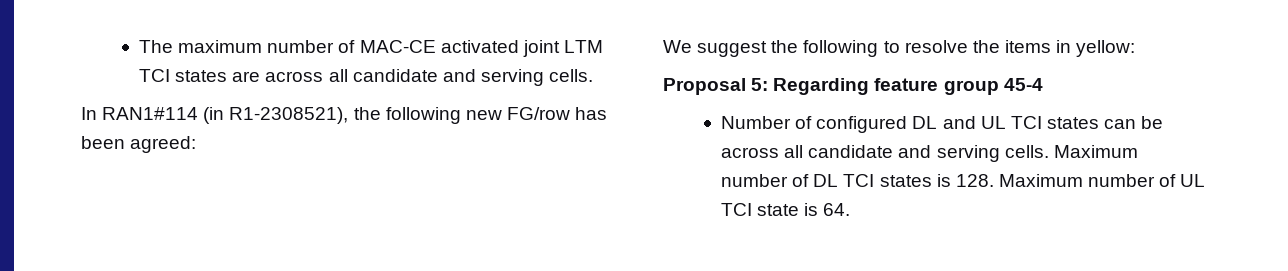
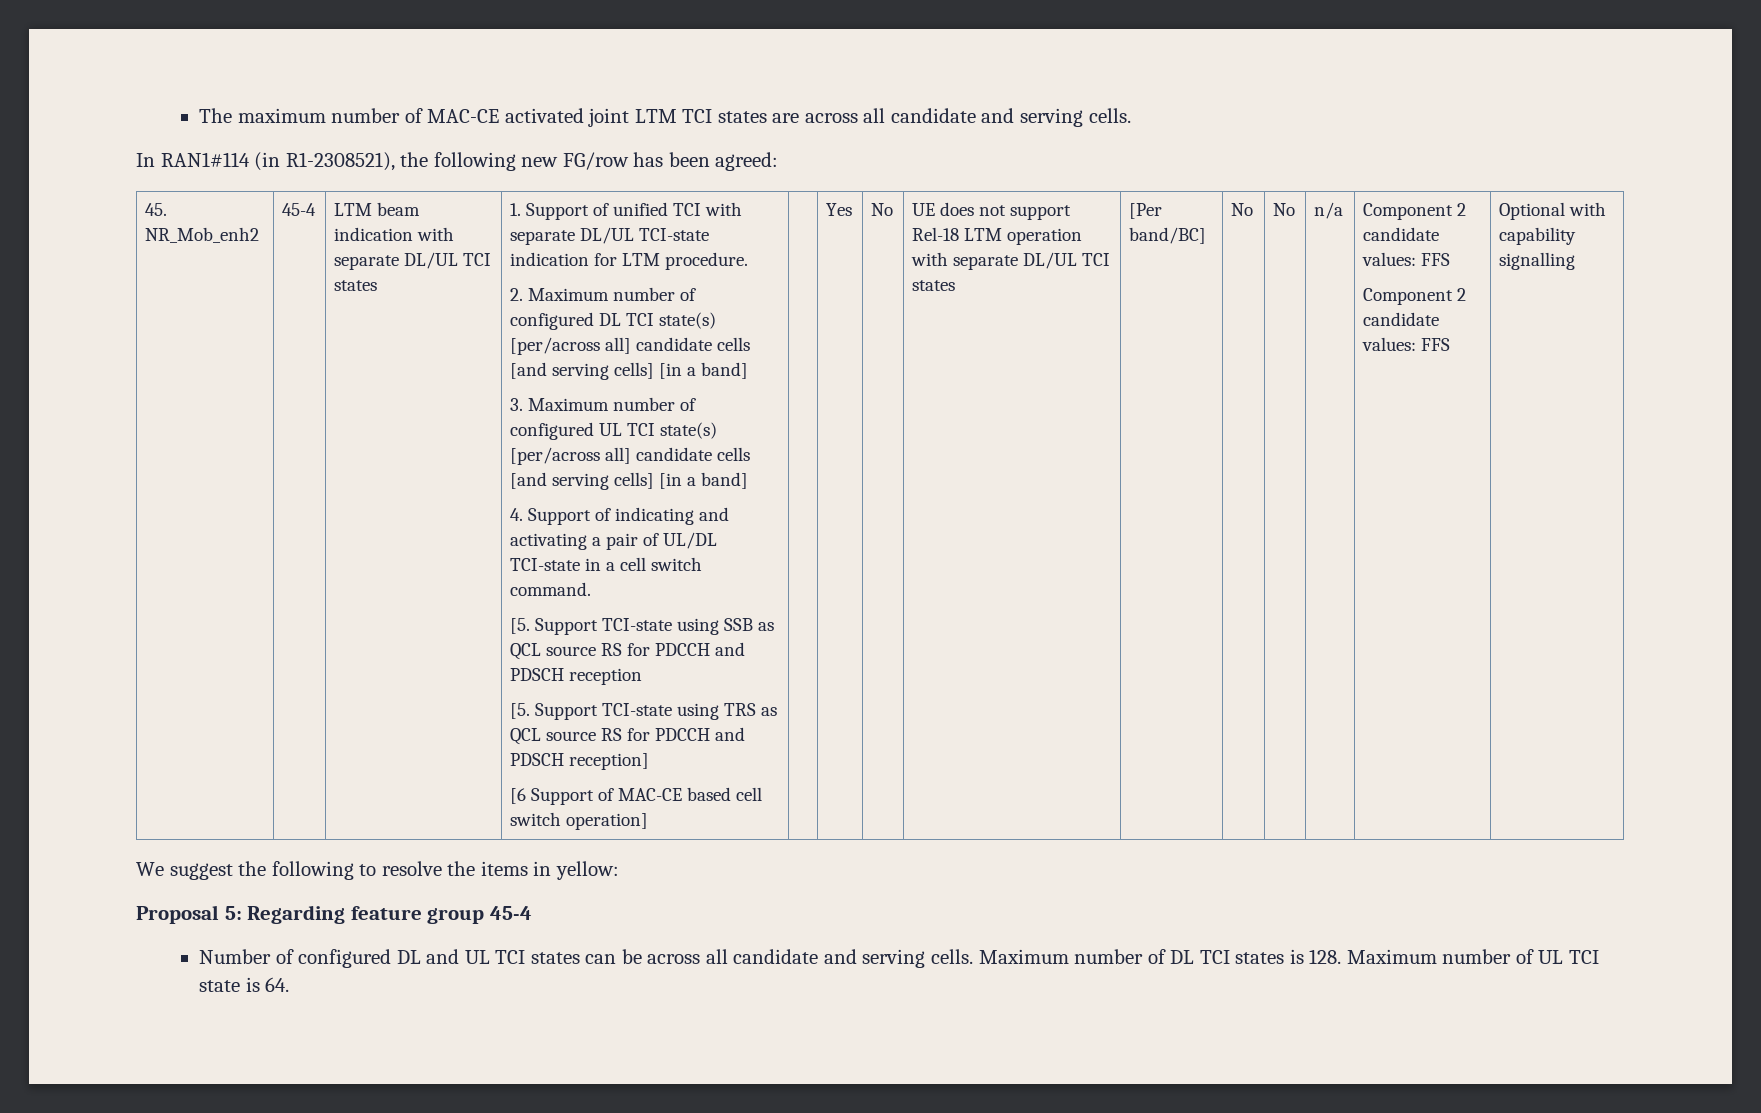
(197, 144) none -> [145,203,168,216] [145,227,260,243] [282,203,317,216] [334,202,421,216] [334,227,455,241] [334,252,492,270] [334,280,378,291] [510,202,743,220] [510,227,710,245] [510,252,749,270] [510,287,697,301] [510,312,717,330] [510,337,751,355] [510,362,749,380] [510,397,697,411] [510,422,718,440] [510,447,751,465] [510,472,749,490] [510,507,730,525] [510,532,718,550] [510,557,703,571] [510,582,592,596] [510,618,775,635] [510,642,746,660] [510,668,643,685] [510,703,778,720] [510,727,746,745] [510,753,650,770] [510,787,763,805] [510,812,649,830] [826,203,853,216] [871,203,894,216] [912,202,1072,220] [912,227,1083,245] [911,252,1111,270] [912,280,956,291] [1129,203,1163,219] [1129,227,1207,244] [1231,203,1254,216] [1273,203,1296,216] [1314,202,1344,219] [1363,203,1467,220] [1363,227,1440,241] [1362,252,1451,266] [1363,288,1467,305] [1363,312,1440,326] [1362,337,1451,351] [1499,202,1607,220] [1499,227,1577,245] [1499,252,1576,270] // 45. NR_Mob_enh2 | 45-4 | LTM beam indication with separate DL/UL TCI states | 1. Support of unified TCI with separate DL/UL TCI-state indication for LTM procedure. // 2. Maximum number of configured DL TCI state(s) [per/across all] candidate cells [and serving cells] [in a band] // 3. Maximum number of configured UL TCI state(s) [per/across all] candidate cells [and serving cells] [in a band] // 4. Support of indicating and activating a pair of UL/DL TCI-state in a cell switch command. // [5. Support TCI-state using SSB as QCL source RS for PDCCH and PDSCH reception // [5. Support TCI-state using TRS as QCL source RS for PDCCH and PDSCH reception] // [6 Support of MAC-CE based cell switch operation] | | Yes | No | UE does not support Rel-18 LTM operation with separate DL/UL TCI states | [Per band/BC] | No | No | n/a | Component 2 candidate values: FFS // Component 2 candidate values: FFS | Optional with capability signalling

